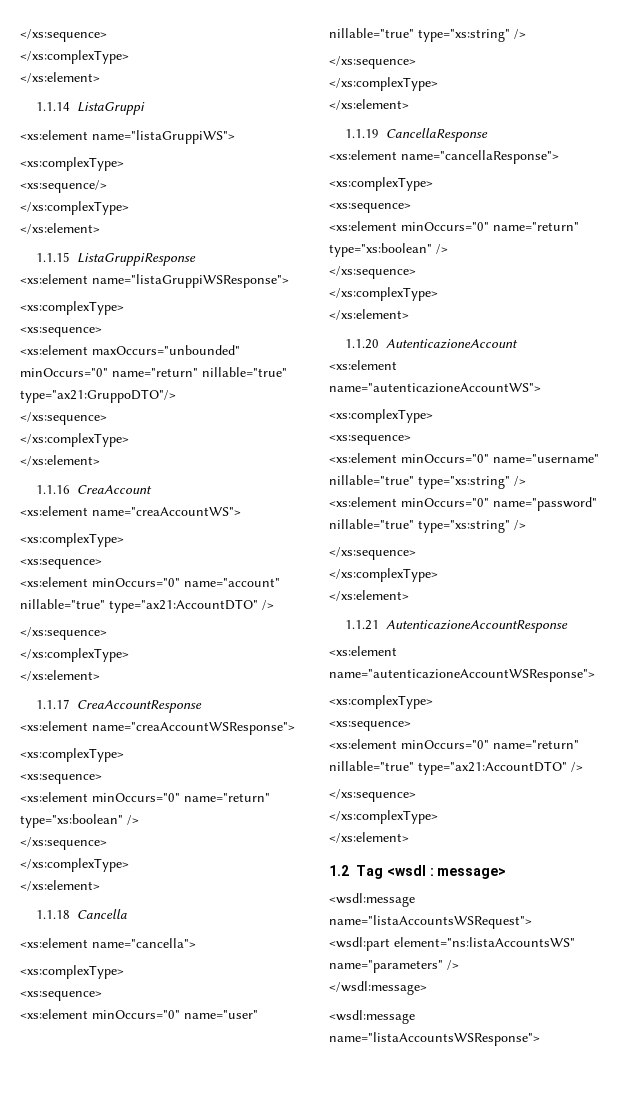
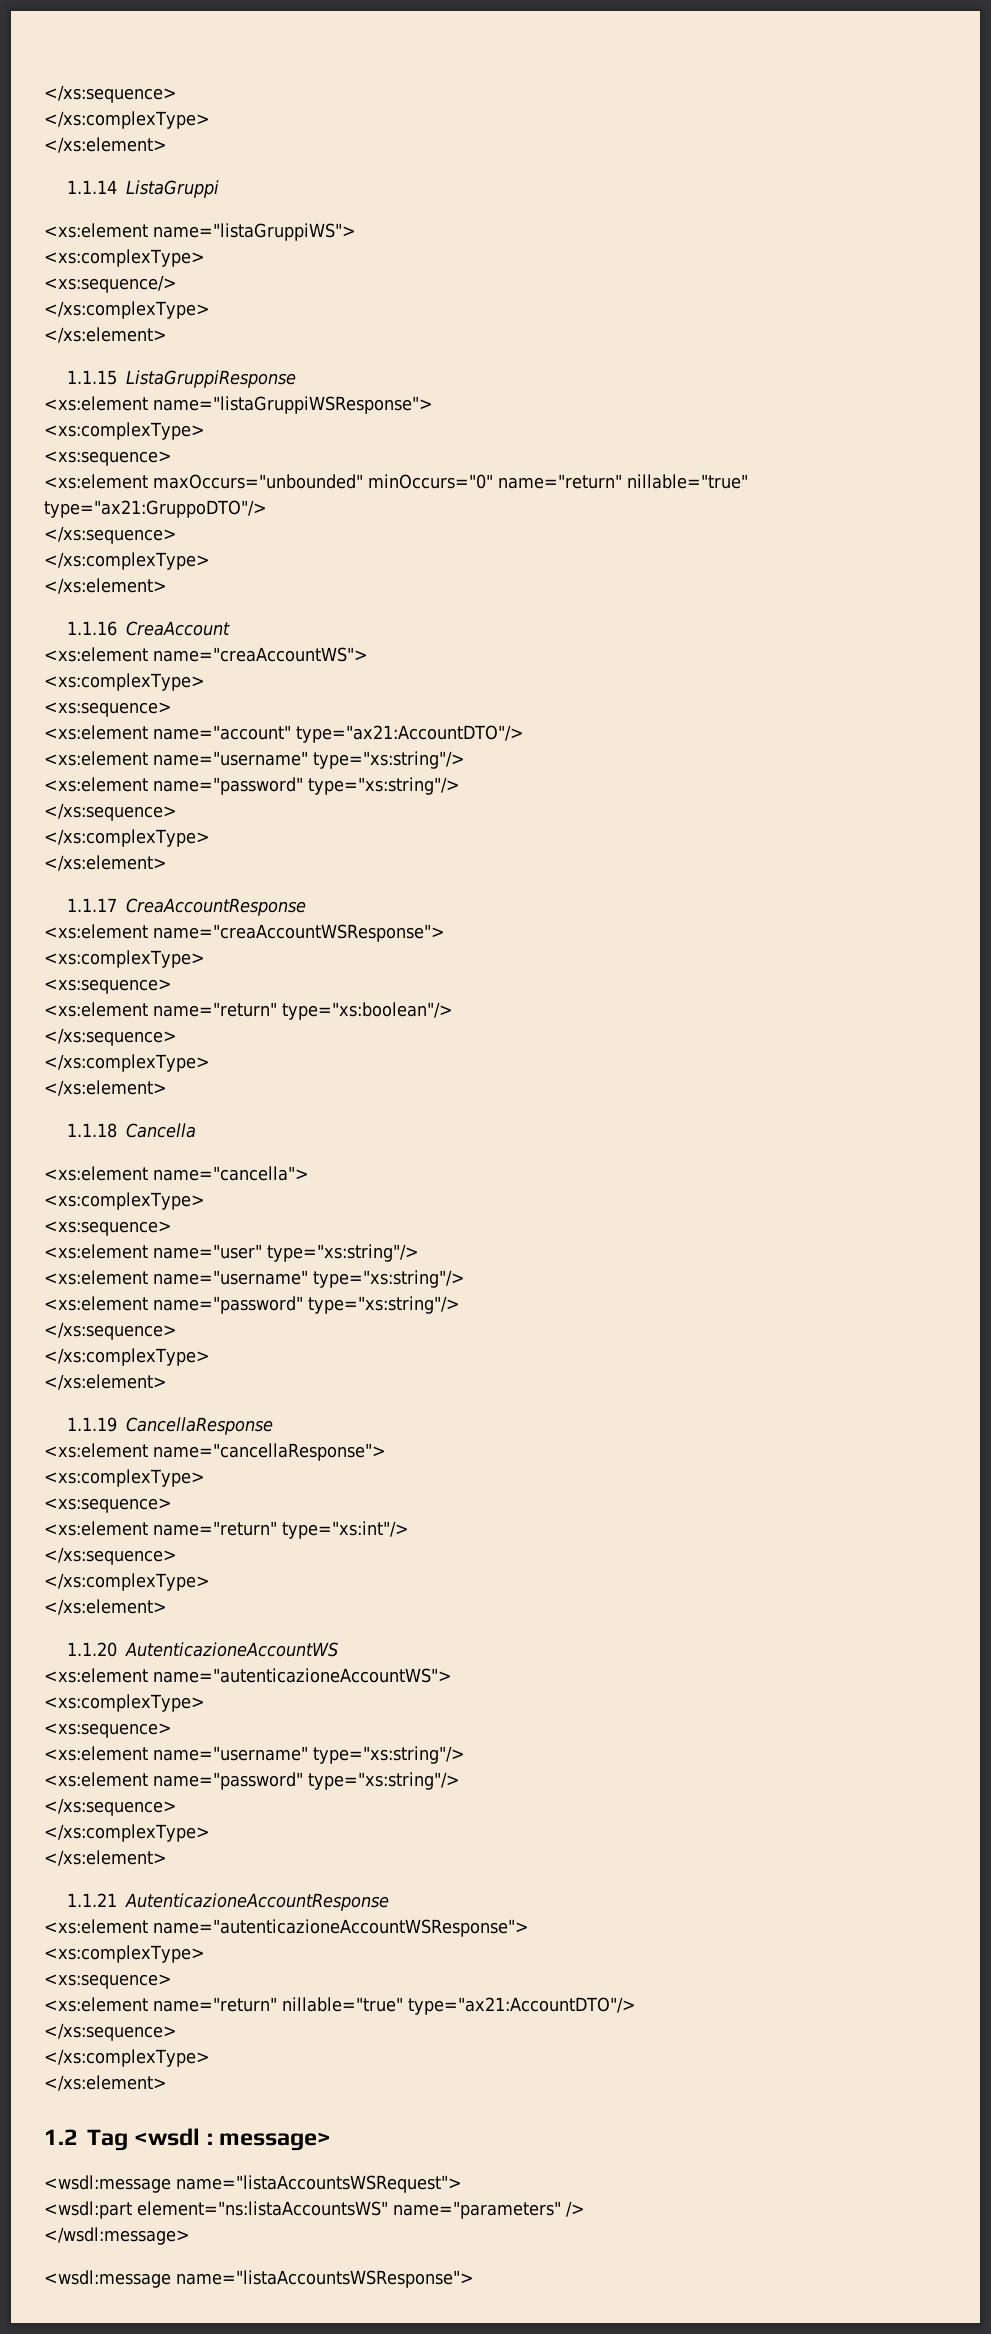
[92,578,280,587] [20,599,274,613] minOccurs="0" name="account" nillable="true" type="ax21:AccountDTO" /> -> [153,725,524,743] [44,751,465,769] [44,777,460,795] name="account" type="ax21:AccountDTO"/> // <xs:element name="username" type="xs:string"/> // <xs:element name="password" type="xs:string"/>
[92,793,270,802] [20,814,139,828] minOccurs="0" name="return" type="xs:boolean" /> -> [153,1002,453,1020] name="return" type="xs:boolean"/>
[92,1010,258,1019] [329,28,526,42] minOccurs="0" name="user" nillable="true" type="xs:string" /> -> [153,1244,419,1262] [44,1270,465,1288] [44,1296,460,1314] name="user" type="xs:string"/> // <xs:element name="username" type="xs:string"/> // <xs:element name="password" type="xs:string"/>
[401,222,579,231] [329,243,448,257] minOccurs="0" name="return" type="xs:boolean" /> -> [153,1521,409,1539] name="return" type="xs:int"/>
[385,339,518,349] AutenticazioneAccount -> [125,1642,339,1657] AutenticazioneAccountWS
[401,454,599,463] [329,475,526,489] [329,497,597,511] [329,519,526,533] minOccurs="0" name="username" nillable="true" type="xs:string" /> // <xs:element minOccurs="0" name="password" nillable="true" type="xs:string" /> -> [153,1746,465,1764] [44,1772,460,1790] name="username" type="xs:string"/> // <xs:element name="password" type="xs:string"/>
[401,740,579,749] [329,761,583,775] minOccurs="0" name="return" nillable="true" type="ax21:AccountDTO" /> -> [153,1997,636,2015] name="return" nillable="true" type="ax21:AccountDTO"/>

